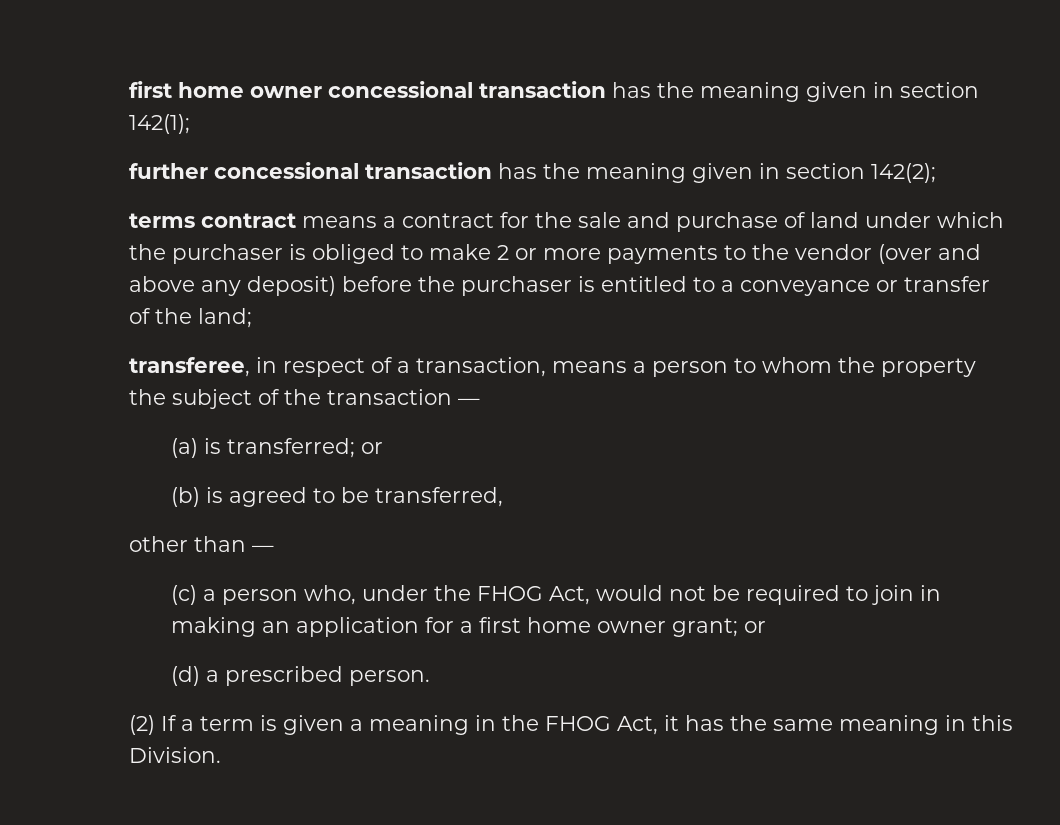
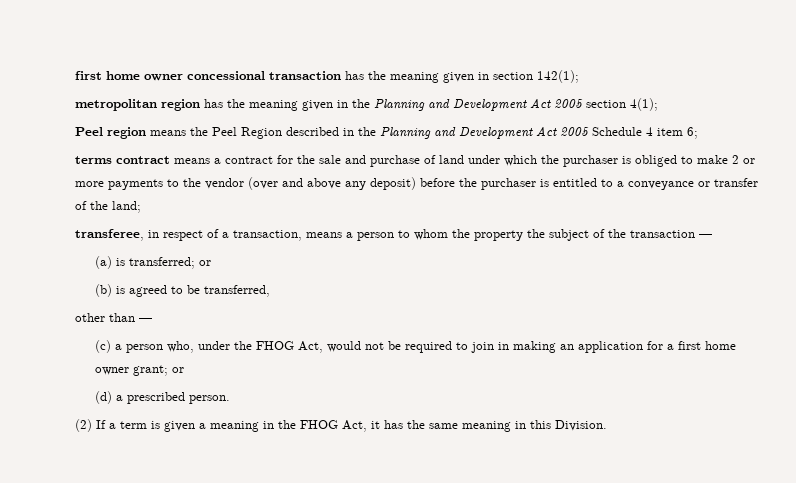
[129,162,937,183] further concessional transaction has the meaning given in section 142(2); -> [74,98,658,111] [74,126,698,139] metropolitan region has the meaning given in the Planning and Development Act 2005 section 4(1); // Peel region means the Peel Region described in the Planning and Development Act 2005 Schedule 4 item 6;

